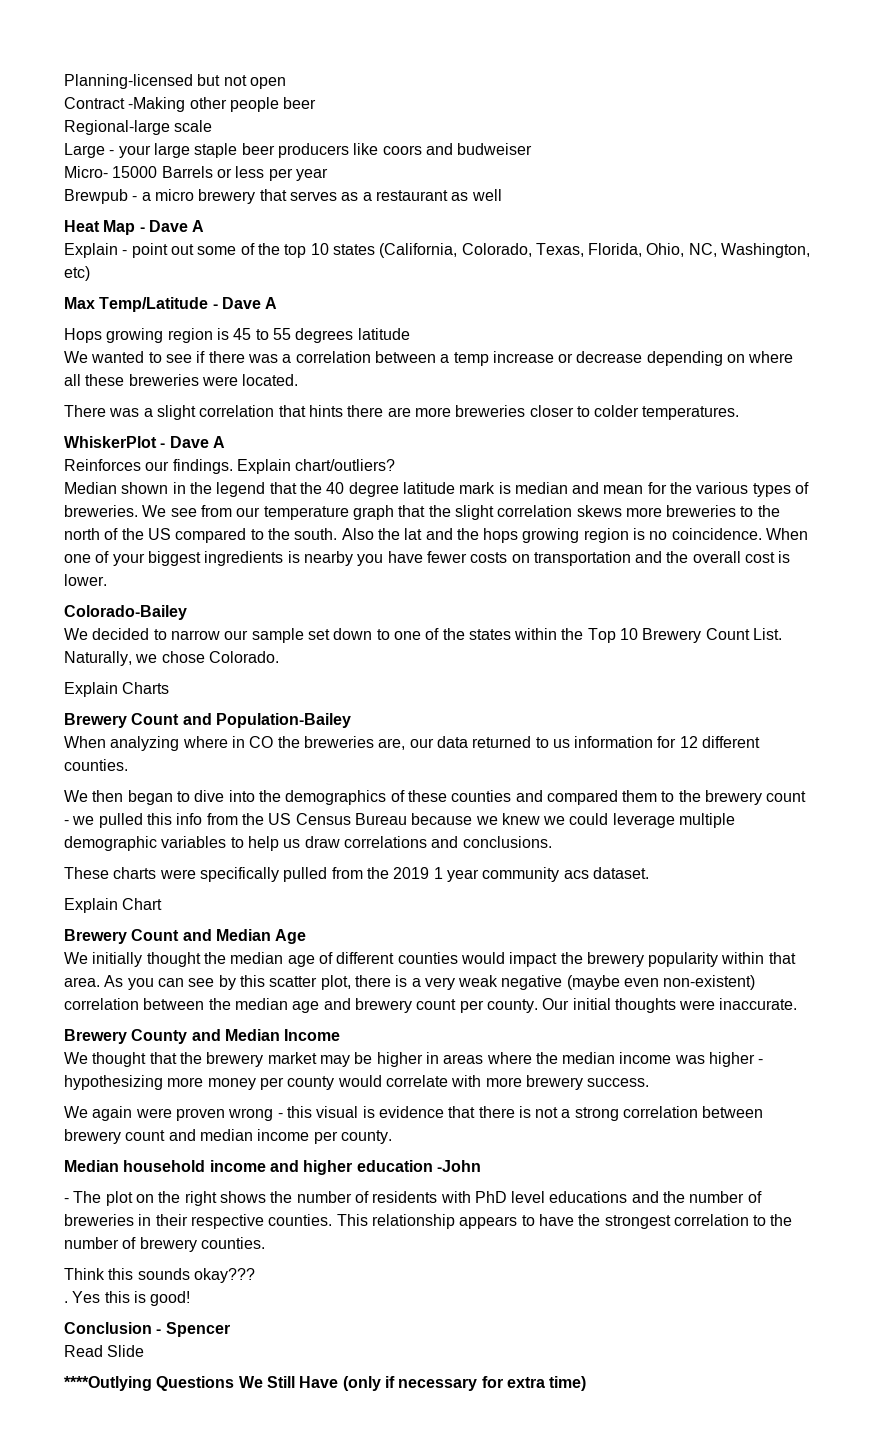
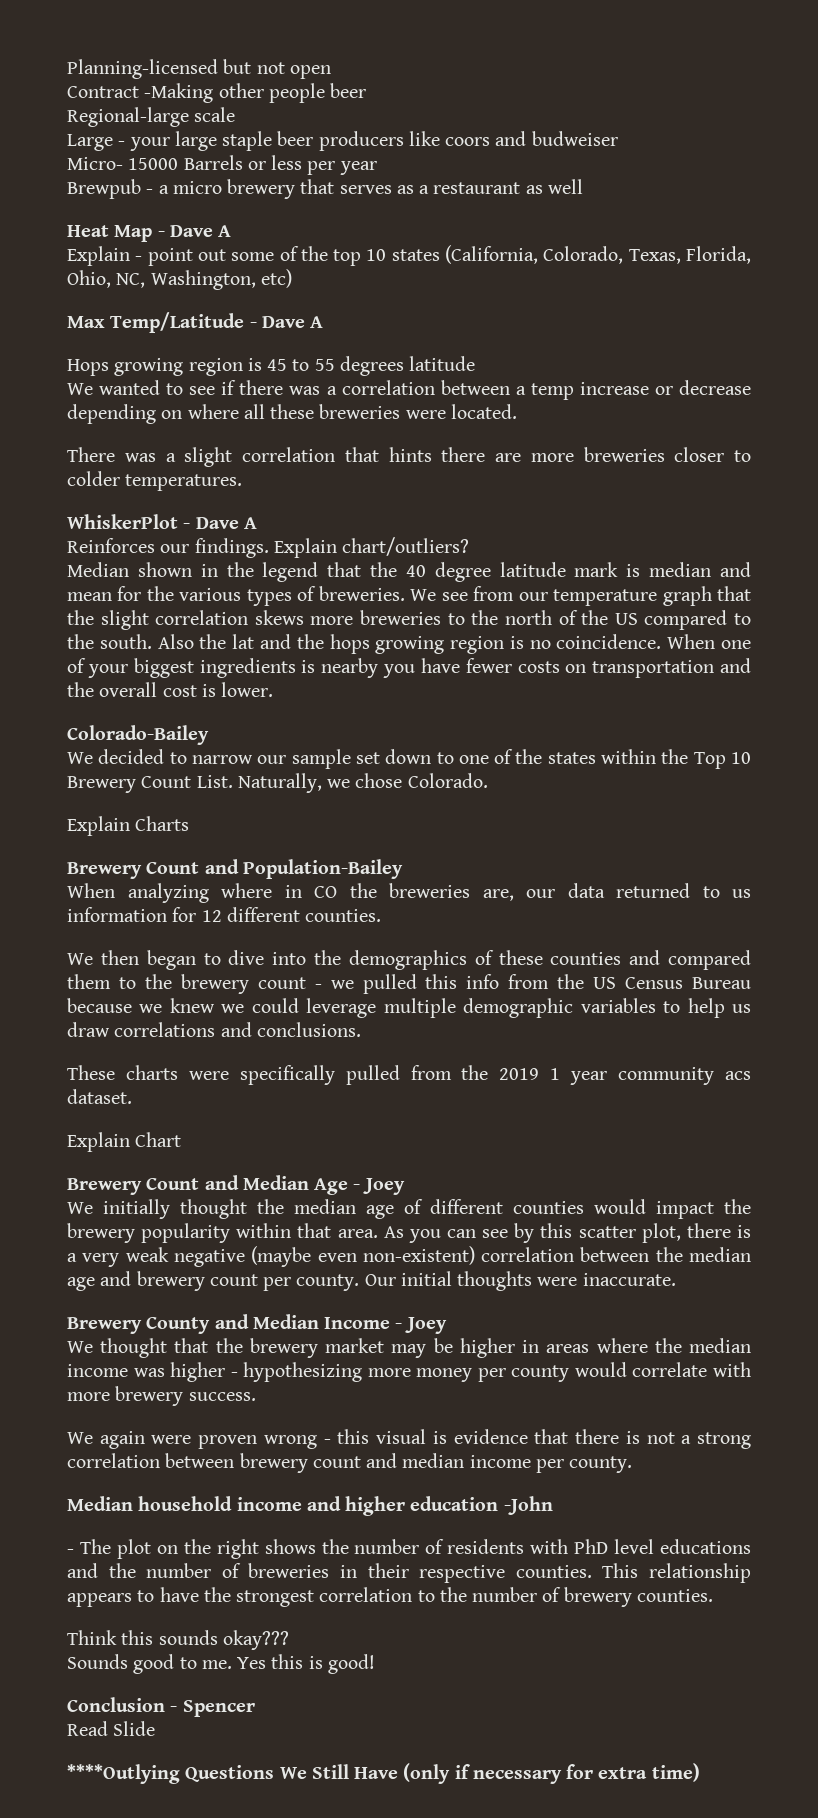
(307, 936) none -> [353,1178,405,1195] - Joey
(341, 1035) none -> [395,1317,447,1334] - Joey
[64,1301,68,1303] . -> [67,1654,232,1674] Sounds good to me.

